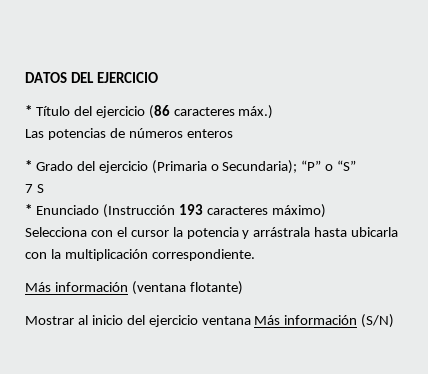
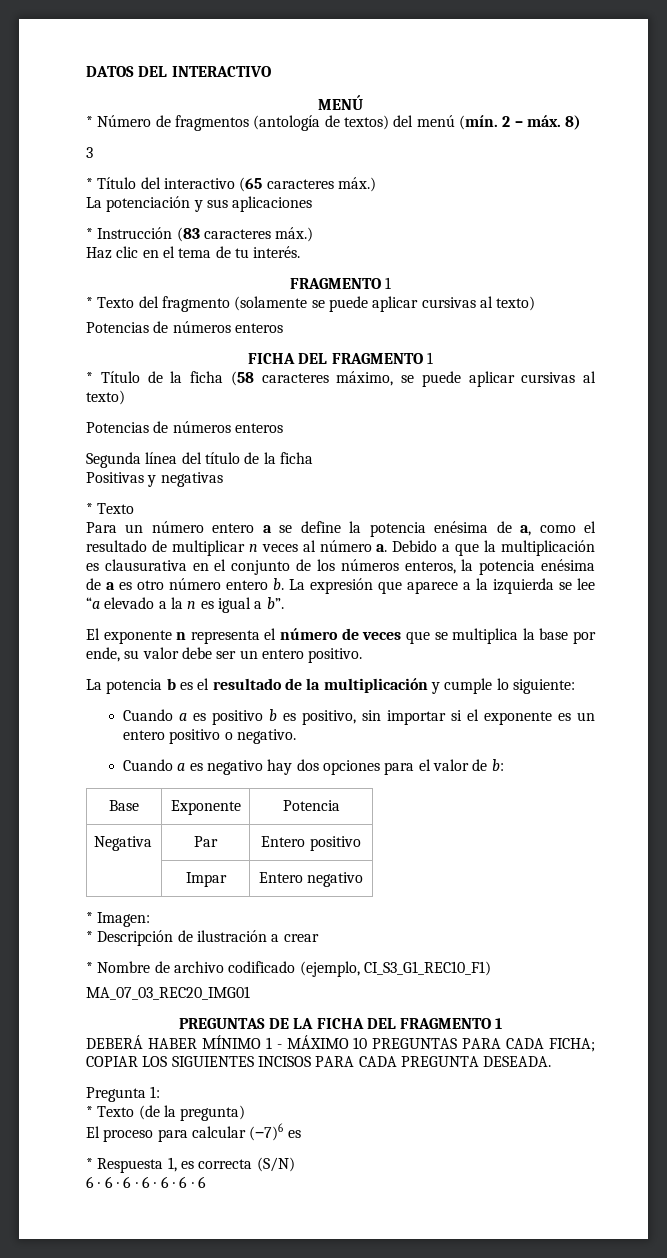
[96,72,158,83] EJERCICIO -> [171,66,271,77] [318,95,363,110] [86,115,582,131] [86,147,93,158] INTERACTIVO // MENÚ // * Número de fragmentos (antología de textos) del menú (mín. 2 – máx. 8) // 3
[95,105,274,119] [25,128,233,140] [25,160,357,174] [25,184,44,193] [25,204,326,218] [25,227,399,239] [25,249,255,261] [25,281,243,295] [25,314,395,328] ejercicio (86 caracteres máx.) // Las potencias de números enteros // * Grado del ejercicio (Primaria o Secundaria); “P” o “S” // 7 S // * Enunciado (Instrucción 193 caracteres máximo) // Selecciona con el cursor la potencia y arrástrala hasta ubicarla con la multiplicación correspondiente. // Más información (ventana flotante) // Mostrar al inicio del ejercicio ventana Más información (S/N) -> [163,177,376,192] [86,196,313,212] [86,227,314,242] [86,246,301,259] [289,277,392,289] [86,296,536,312] [86,321,283,333] [248,352,433,364] [86,371,596,387] [86,390,125,405] [86,421,283,433] [86,452,313,468] [86,472,223,487] [86,503,135,514] [86,521,596,537] [86,540,596,556] [86,559,595,575] [86,578,595,594] [86,597,284,613] [86,628,597,644] [86,647,363,663] [86,678,575,694] [123,709,596,725] [123,729,297,744] [123,759,504,775] [109,800,139,811] [170,800,241,815] [282,800,340,811] [94,836,153,851] [194,836,218,847] [261,836,361,851] [185,872,227,887] [258,872,364,887] [86,912,151,927] [86,930,319,946] [86,961,491,977] [86,986,250,1000] [178,1018,503,1029] [86,1035,595,1052] [86,1056,552,1067] [86,1086,161,1102] [86,1105,246,1121] [86,1123,301,1142] [86,1157,295,1173] [86,1176,206,1188] interactivo (65 caracteres máx.) // La potenciación y sus aplicaciones // * Instrucción (83 caracteres máx.) // Haz clic en el tema de tu interés. // FRAGMENTO 1 // * Texto del fragmento (solamente se puede aplicar cursivas al texto) // Potencias de números enteros // FICHA DEL FRAGMENTO 1 // * Título de la ficha (58 caracteres máximo, se puede aplicar cursivas al texto) // Potencias de números enteros // Segunda línea del título de la ficha // Positivas y negativas // * Texto // Para un número entero a se define la potencia enésima de a, como el resultado de multiplicar n veces al número a. Debido a que la multiplicación es clausurativa en el conjunto de los números enteros, la potencia enésima de a es otro número entero b. La expresión que aparece a la izquierda se lee “a elevado a la n es igual a b”. // El exponente n representa el número de veces que se multiplica la base por ende, su valor debe ser un entero positivo. // La potencia b es el resultado de la multiplicación y cumple lo siguiente: // Cuando a es positivo b es positivo, sin importar si el exponente es un entero positivo o negativo. // Cuando a es negativo hay dos opciones para el valor de b: // Base | Exponente | Potencia // Negativa | Par | Entero positivo // | Impar | Entero negativo // * Imagen: // * Descripción de ilustración a crear // * Nombre de archivo codificado (ejemplo, CI_S3_G1_REC10_F1) // MA_07_03_REC20_IMG01 // PREGUNTAS DE LA FICHA DEL FRAGMENTO 1 // DEBERÁ HABER MÍNIMO 1 - MÁXIMO 10 PREGUNTAS PARA CADA FICHA; COPIAR LOS SIGUIENTES INCISOS PARA CADA PREGUNTA DESEADA. // Pregunta 1: // * Texto (de la pregunta) // El proceso para calcular (‒7)6 es // * Respuesta 1, es correcta (S/N) // 6 · 6 · 6 · 6 · 6 · 6 · 6

